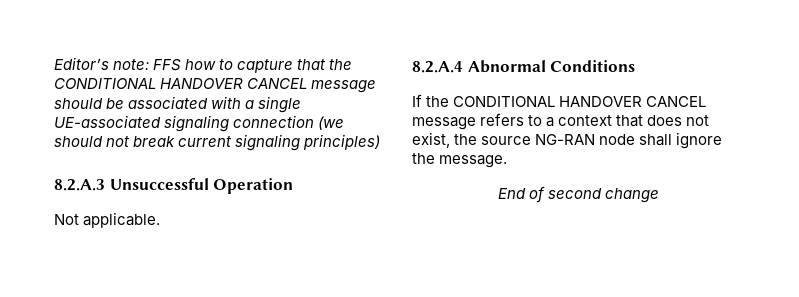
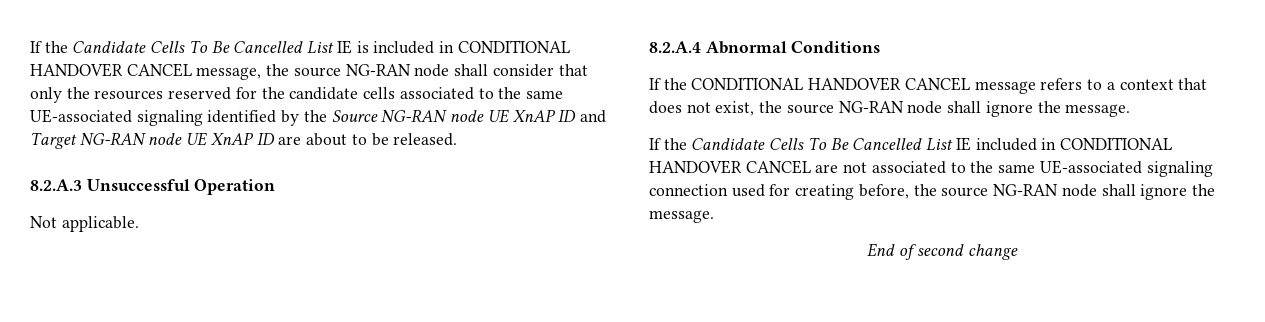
[54,57,353,73] [54,78,377,93] [54,96,302,113] [54,115,345,132] [54,134,381,151] Editor’s note: FFS how to capture that the CONDITIONAL HANDOVER CANCEL message should be associated with a single UE-associated signaling connection (we should not break current signaling principles) -> [30,40,570,54] [30,63,588,80] [30,87,563,103] [30,109,606,126] [30,132,458,149] If the Candidate Cells To Be Cancelled List IE is included in CONDITIONAL HANDOVER CANCEL message, the source NG-RAN node shall consider that only the resources reserved for the candidate cells associated to the same UE-associated signaling identified by the Source NG-RAN node UE XnAP ID and Target NG-RAN node UE XnAP ID are about to be released.
(508, 161) none -> [649,137,1172,151] [649,160,1213,177] [649,184,1215,200] [649,210,714,223] // If the Candidate Cells To Be Cancelled List IE included in CONDITIONAL HANDOVER CANCEL are not associated to the same UE-associated signaling connection used for creating before, the source NG-RAN node shall ignore the message.

